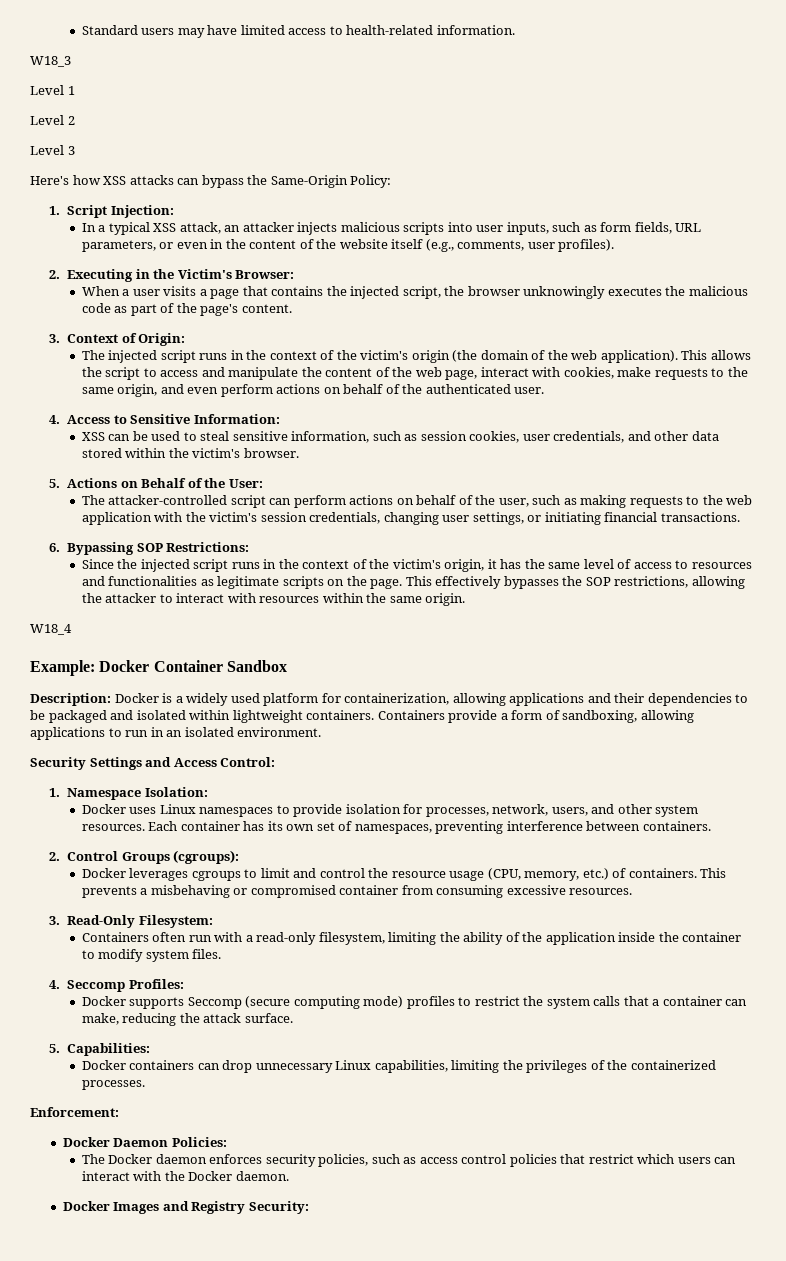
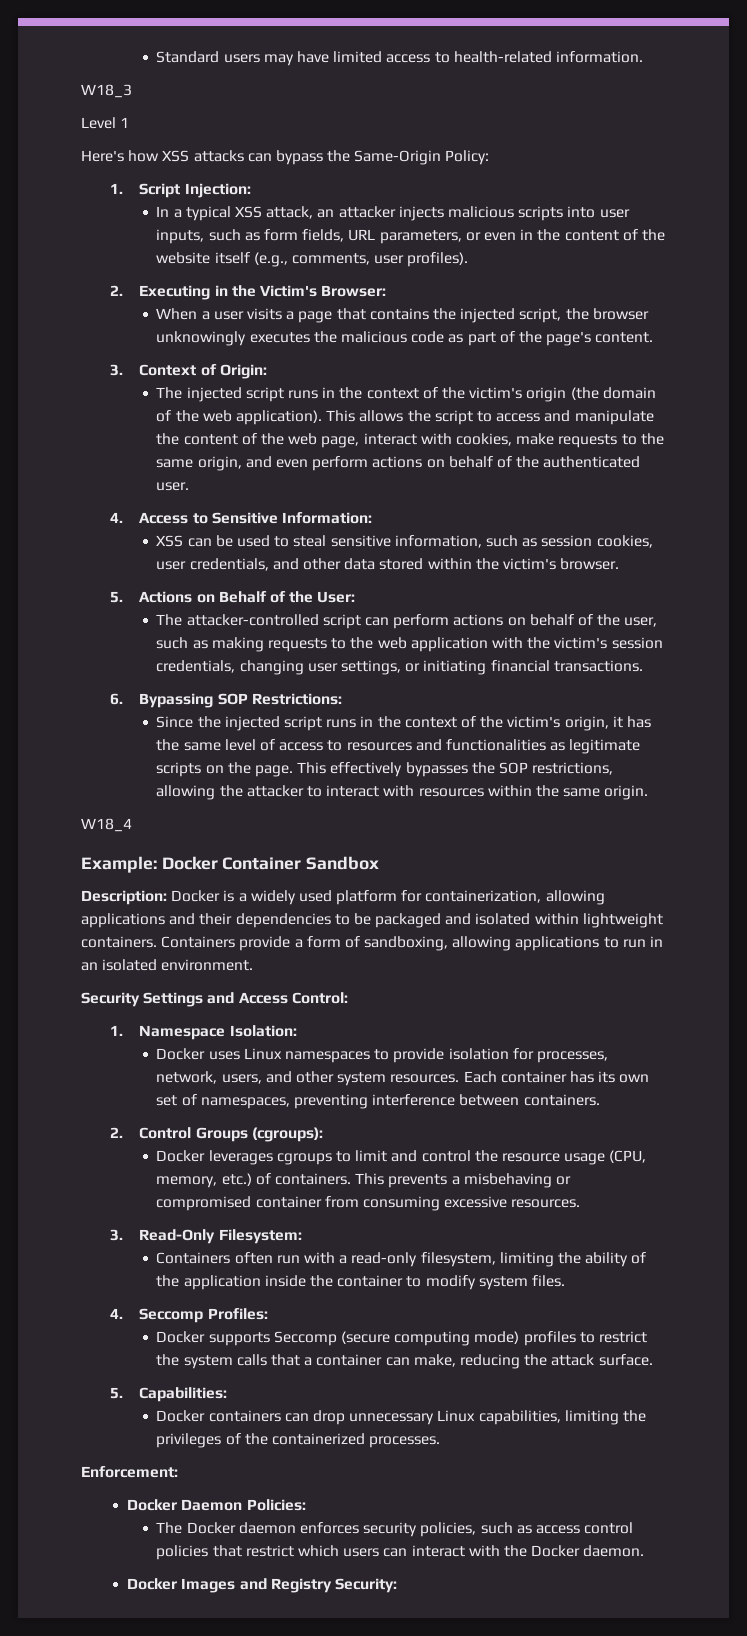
[30,115,75,125] [30,145,75,155] // Level 2 // Level 3 -> (130, 122) none

